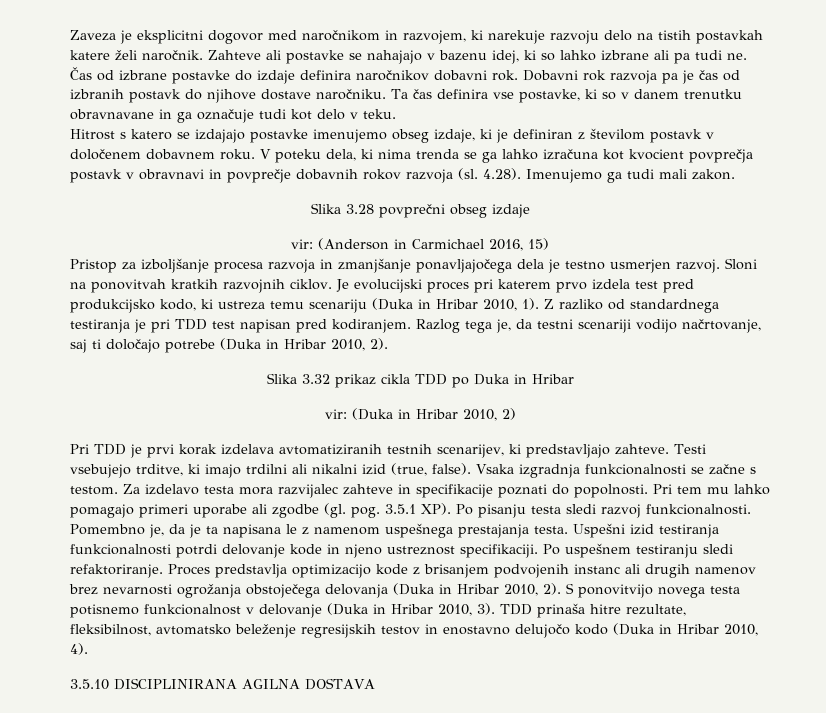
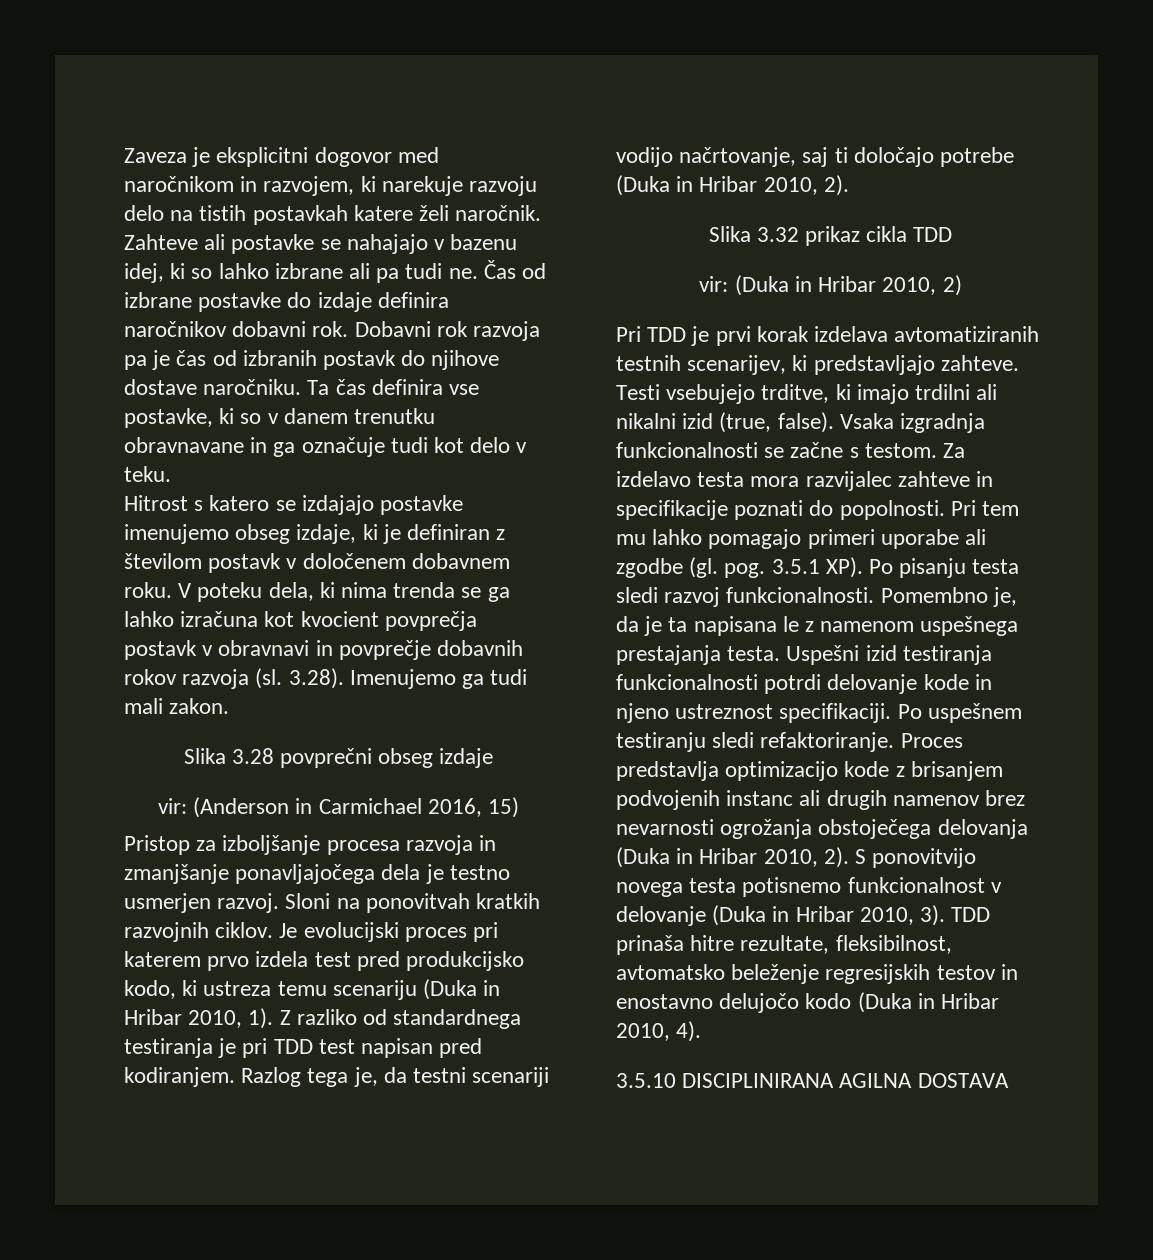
[483,168,521,180] 4.28). -> [288,668,344,689] 3.28).
[451,374,574,388] po Duka in Hribar -> (953, 234) none

